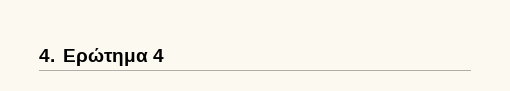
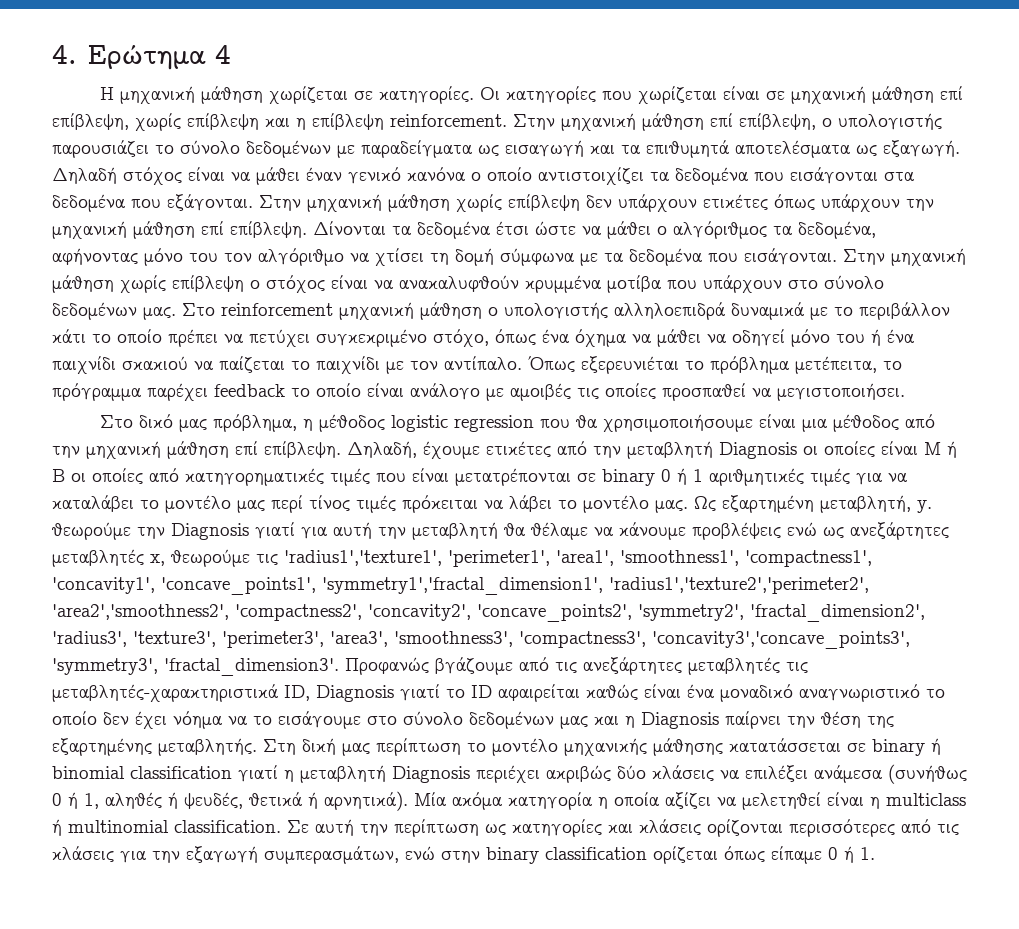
(164, 55) none -> [99,86,963,104] [52,113,942,131] [52,140,960,158] [52,167,914,185] [52,194,934,212] [52,221,876,239] [52,248,966,266] [52,275,884,293] [52,302,950,320] [52,329,914,347] [52,356,902,374] [52,383,905,401] [99,414,935,432] [52,441,957,459] [52,468,907,486] [52,495,932,513] [51,522,949,540] [52,549,872,567] [52,577,869,595] [52,604,925,622] [52,631,910,649] [52,657,808,676] [52,684,945,702] [52,711,894,729] [52,738,941,756] [52,764,967,784] [52,791,966,811] [52,819,959,837] [52,846,875,864] // Η μηχανική μάθηση χωρίζεται σε κατηγορίες. Οι κατηγορίες που χωρίζεται είναι σε μηχανική μάθηση επί επίβλεψη, χωρίς επίβλεψη και η επίβλεψη reinforcement. Στην μηχανική μάθηση επί επίβλεψη, ο υπολογιστής παρουσιάζει το σύνολο δεδομένων με παραδείγματα ως εισαγωγή και τα επιθυμητά αποτελέσματα ως εξαγωγή. Δηλαδή στόχος είναι να μάθει έναν γενικό κανόνα ο οποίο αντιστοιχίζει τα δεδομένα που εισάγονται στα δεδομένα που εξάγονται. Στην μηχανική μάθηση χωρίς επίβλεψη δεν υπάρχουν ετικέτες όπως υπάρχουν την μηχανική μάθηση επί επίβλεψη. Δίνονται τα δεδομένα έτσι ώστε να μάθει ο αλγόριθμος τα δεδομένα, αφήνοντας μόνο του τον αλγόριθμο να χτίσει τη δομή σύμφωνα με τα δεδομένα που εισάγονται. Στην μηχανική μάθηση χωρίς επίβλεψη ο στόχος είναι να ανακαλυφθούν κρυμμένα μοτίβα που υπάρχουν στο σύνολο δεδομένων μας. Στο reinforcement μηχανική μάθηση ο υπολογιστής αλληλοεπιδρά δυναμικά με το περιβάλλον κάτι το οποίο πρέπει να πετύχει συγκεκριμένο στόχο, όπως ένα όχημα να μάθει να οδηγεί μόνο του ή ένα παιχνίδι σκακιού να παίζεται το παιχνίδι με τον αντίπαλο. Όπως εξερευνιέται το πρόβλημα μετέπειτα, το πρόγραμμα παρέχει feedback το οποίο είναι ανάλογο με αμοιβές τις οποίες προσπαθεί να μεγιστοποιήσει. // Στο δικό μας πρόβλημα, η μέθοδος logistic regression που θα χρησιμοποιήσουμε είναι μια μέθοδος από την μηχανική μάθηση επί επίβλεψη. Δηλαδή, έχουμε ετικέτες από την μεταβλητή Diagnosis οι οποίες είναι Μ ή B οι οποίες από κατηγορηματικές τιμές που είναι μετατρέπονται σε binary 0 ή 1 αριθμητικές τιμές για να καταλάβει το μοντέλο μας περί τίνος τιμές πρόκειται να λάβει το μοντέλο μας. Ως εξαρτημένη μεταβλητή, y. θεωρούμε την Diagnosis γιατί για αυτή την μεταβλητή θα θέλαμε να κάνουμε προβλέψεις ενώ ως ανεξάρτητες μεταβλητές x, θεωρούμε τις 'radius1','texture1', 'perimeter1', 'area1', 'smoothness1', 'compactness1', 'concavity1', 'concave_points1', 'symmetry1','fractal_dimension1', 'radius1','texture2','perimeter2', 'area2','smoothness2', 'compactness2', 'concavity2', 'concave_points2', 'symmetry2', 'fractal_dimension2', 'radius3', 'texture3', 'perimeter3', 'area3', 'smoothness3', 'compactness3', 'concavity3','concave_points3', 'symmetry3', 'fractal_dimension3'. Προφανώς βγάζουμε από τις ανεξάρτητες μεταβλητές τις μεταβλητές-χαρακτηριστικά ID, Diagnosis γιατί το ID αφαιρείται καθώς είναι ένα μοναδικό αναγνωριστικό το οποίο δεν έχει νόημα να το εισάγουμε στο σύνολο δεδομένων μας και η Diagnosis παίρνει την θέση της εξαρτημένης μεταβλητής. Στη δική μας περίπτωση το μοντέλο μηχανικής μάθησης κατατάσσεται σε binary ή binomial classification γιατί η μεταβλητή Diagnosis περιέχει ακριβώς δύο κλάσεις να επιλέξει ανάμεσα (συνήθως 0 ή 1, αληθές ή ψευδές, θετικά ή αρνητικά). Μία ακόμα κατηγορία η οποία αξίζει να μελετηθεί είναι η multiclass ή multinomial classification. Σε αυτή την περίπτωση ως κατηγορίες και κλάσεις ορίζονται περισσότερες από τις κλάσεις για την εξαγωγή συμπερασμάτων, ενώ στην binary classification ορίζεται όπως είπαμε 0 ή 1.

